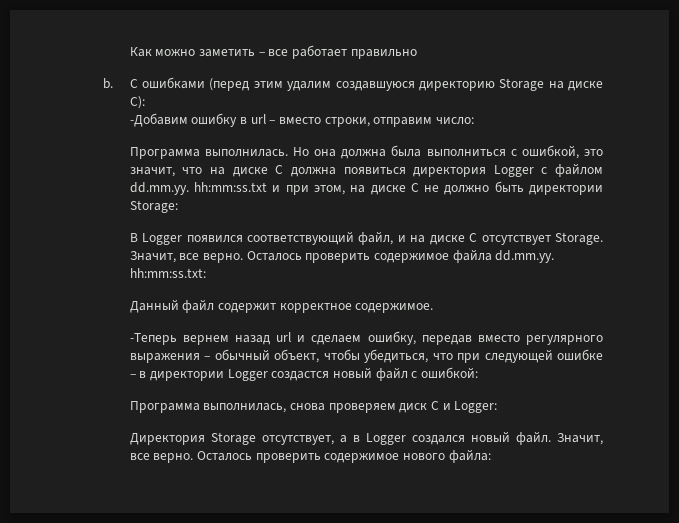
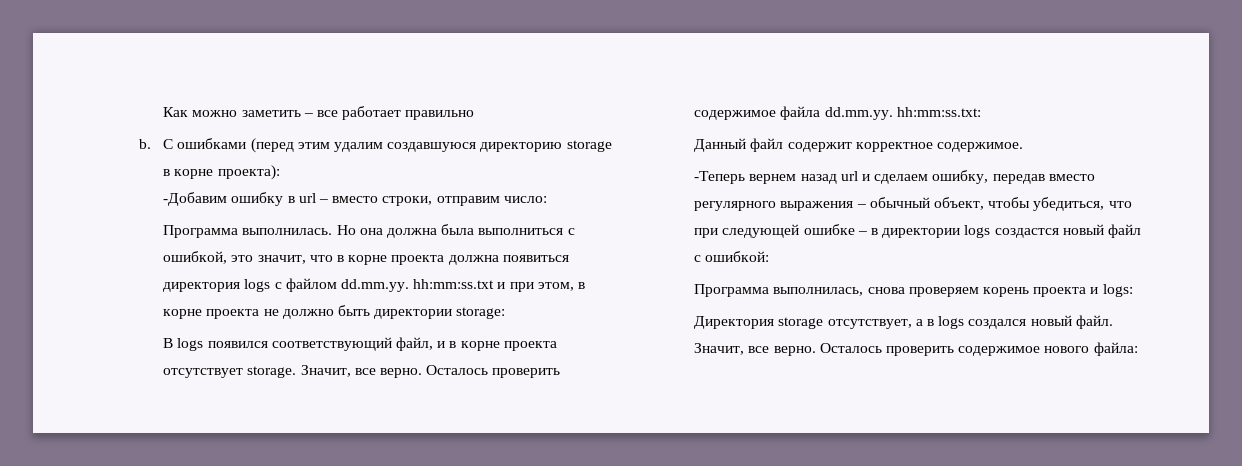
[499,78,603,91] [129,96,145,109] Storage на диске C): -> [566,140,612,152] [163,165,280,180] storage в корне проекта):
[209,165,284,177] на диске C -> [337,255,445,265] в корне проекта
[493,165,534,177] Logger -> [244,279,271,292] logs
[350,183,419,195] на диске C -> [577,282,585,289] [163,309,260,319] в корне проекта
[129,200,178,213] Storage: -> [456,307,506,319] storage:
[142,233,183,245] Logger -> [177,338,204,351] logs
[410,232,604,245] на диске C отсутствует Storage. -> [449,341,557,351] [163,366,297,378] в корне проекта отсутствует storage.
[227,369,268,381] Logger -> [964,225,991,238] logs
[399,401,498,413] диск C и Logger: -> [983,284,1133,297] корень проекта и logs:
[210,432,256,445] Storage -> [778,317,824,329] storage
[365,433,406,445] Logger -> [938,316,965,329] logs

